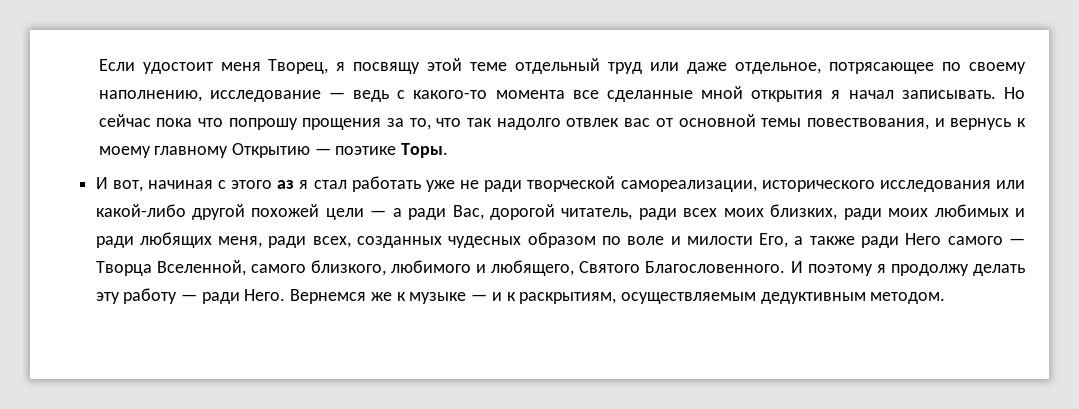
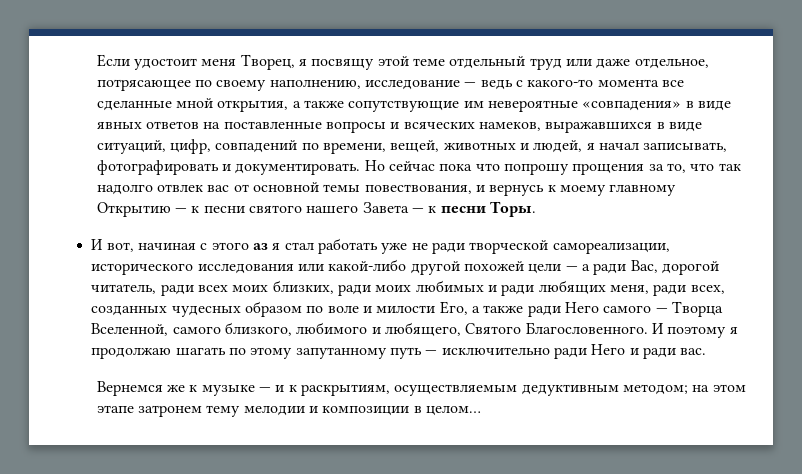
[751,90,996,102] открытия я начал записывать. -> [217,100,731,112] [96,121,702,133] [96,139,728,154] [96,160,361,175] открытия, а также сопутствующие им невероятные «совпадения» в виде явных ответов на поставленные вопросы и всяческих намеков, выражавшихся в виде ситуаций, цифр, совпадений по времени, вещей, животных и людей, я начал записывать, фотографировать и документировать.
[335,146,397,155] поэтике -> [191,202,486,214] к песни святого нашего Завета — к песни
[890,264,1025,276] [95,288,286,304] продолжу делать эту работу — ради Него. -> [91,344,707,359] продолжаю шагать по этому запутанному путь — исключительно ради Него и ради вас. //
[870,292,946,304] методом. -> [622,384,746,395] [96,405,481,417] методом; на этом этапе затронем тему мелодии и композиции в целом…

